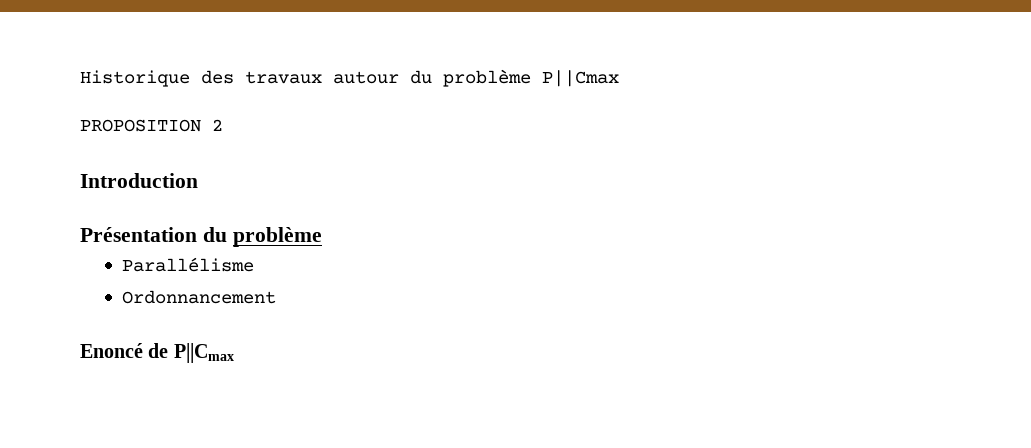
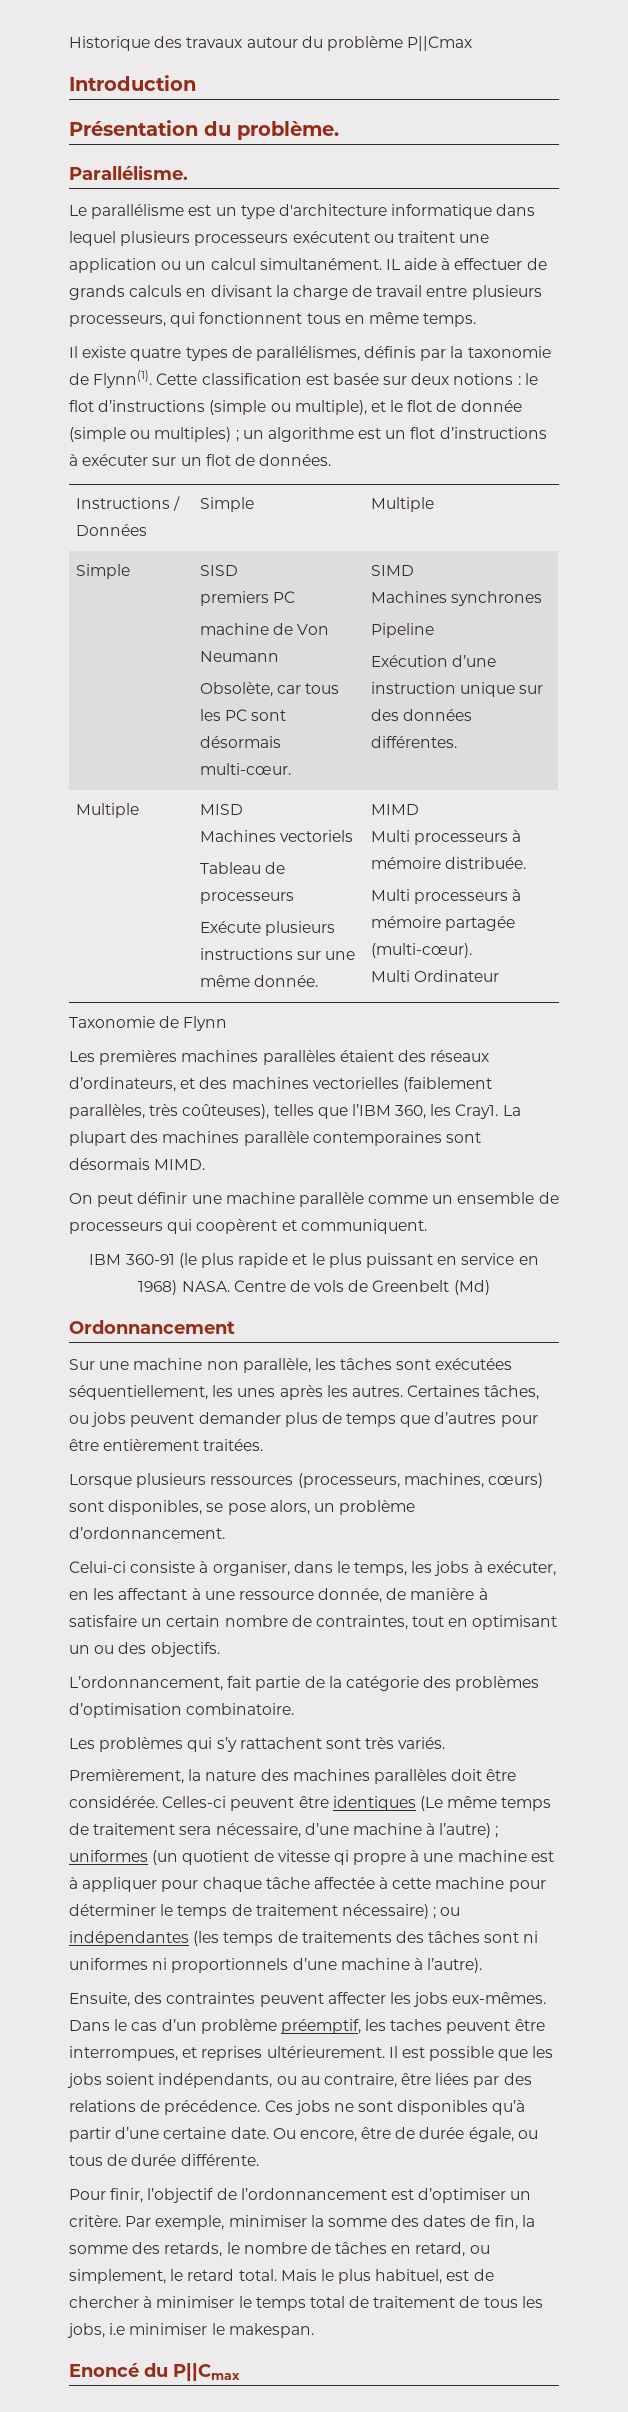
[80,119,223,132] // PROPOSITION 2 -> (473, 43) none
[232,227,322,247] [122,257,255,272] [122,290,277,304] problème // Parallélisme // Ordonnancement -> [237,121,339,140] [69,165,188,180] [69,204,536,219] [69,231,490,246] [69,258,547,273] [69,285,542,300] [69,312,477,327] [69,346,551,361] [69,370,538,388] [69,400,522,415] [69,427,547,442] [69,454,332,466] [76,496,181,511] [76,524,148,536] [200,497,255,512] [371,497,435,512] [76,564,131,579] [200,565,239,576] [200,591,296,606] [200,623,330,635] [200,651,280,662] [200,682,340,697] [200,709,287,721] [200,736,282,748] [200,763,292,775] [371,565,415,576] [371,591,543,606] [371,623,435,638] [371,655,497,667] [371,682,544,697] [371,709,473,721] [371,736,458,748] [76,803,140,818] [200,804,244,815] [200,830,354,842] [200,862,286,874] [200,892,295,904] [200,921,336,936] [200,948,356,960] [200,975,319,987] [371,804,420,815] [371,830,522,845] [371,857,527,869] [371,889,522,904] [371,916,516,931] [371,943,473,958] [371,970,500,982] [69,1016,228,1031] [69,1050,490,1065] [69,1077,492,1092] [69,1104,521,1119] [69,1131,481,1146] [69,1158,206,1170] [69,1192,559,1207] [69,1219,427,1234] [89,1253,539,1268] [138,1280,490,1295] [69,1320,235,1334] [69,1358,513,1373] [69,1385,540,1400] [69,1412,538,1427] [69,1439,264,1451] [69,1473,543,1488] [69,1500,416,1515] [69,1527,225,1539] [69,1561,556,1576] [69,1588,488,1603] [69,1615,558,1630] [69,1642,220,1657] [69,1676,540,1691] [69,1703,295,1718] [69,1737,446,1752] [69,1769,517,1784] [69,1796,552,1811] [69,1823,499,1838] [69,1850,554,1865] [69,1877,546,1892] [69,1904,461,1919] [69,1931,539,1946] [69,1958,483,1973] [69,1992,547,2007] [69,2019,545,2034] [69,2046,554,2061] [67,2073,532,2088] [69,2100,526,2115] [69,2127,538,2142] [69,2154,259,2166] [69,2188,532,2203] [69,2215,535,2230] [69,2242,490,2257] [69,2269,494,2284] [69,2296,543,2311] [67,2323,314,2338] problème. // Parallélisme. // Le parallélisme est un type d'architecture informatique dans lequel plusieurs processeurs exécutent ou traitent une application ou un calcul simultanément. IL aide à effectuer de grands calculs en divisant la charge de travail entre plusieurs processeurs, qui fonctionnent tous en même temps. // Il existe quatre types de parallélismes, définis par la taxonomie de Flynn(1). Cette classification est basée sur deux notions : le flot d’instructions (simple ou multiple), et le flot de donnée (simple ou multiples) ; un algorithme est un flot d’instructions à exécuter sur un flot de données. // Instructions / Données | Simple | Multiple // Simple | SISD // premiers PC // machine de Von Neumann // Obsolète, car tous les PC sont désormais multi-cœur. | SIMD // Machines synchrones // Pipeline // Exécution d’une instruction unique sur des données différentes. // Multiple | MISD // Machines vectoriels // Tableau de processeurs // Exécute plusieurs instructions sur une même donnée. | MIMD // Multi processeurs à mémoire distribuée. // Multi processeurs à mémoire partagée (multi-cœur). // Multi Ordinateur // Taxonomie de Flynn // Les premières machines parallèles étaient des réseaux d’ordinateurs, et des machines vectorielles (faiblement parallèles, très coûteuses), telles que l’IBM 360, les Cray1. La plupart des machines parallèle contemporaines sont désormais MIMD. // On peut définir une machine parallèle comme un ensemble de processeurs qui coopèrent et communiquent. // IBM 360-91 (le plus rapide et le plus puissant en service en 1968) NASA. Centre de vols de Greenbelt (Md) // Ordonnancement // Sur une machine non parallèle, les tâches sont exécutées séquentiellement, les unes après les autres. Certaines tâches, ou jobs peuvent demander plus de temps que d’autres pour être entièrement traitées. // Lorsque plusieurs ressources (processeurs, machines, cœurs) sont disponibles, se pose alors, un problème d’ordonnancement. // Celui-ci consiste à organiser, dans le temps, les jobs à exécuter, en les affectant à une ressource donnée, de manière à satisfaire un certain nombre de contraintes, tout en optimisant un ou des objectifs. // L’ordonnancement, fait partie de la catégorie des problèmes d’optimisation combinatoire. // Les problèmes qui s’y rattachent sont très variés. // Premièrement, la nature des machines parallèles doit être considérée. Celles-ci peuvent être identiques (Le même temps de traitement sera nécessaire, d’une machine à l’autre) ; uniformes (un quotient de vitesse qi propre à une machine est à appliquer pour chaque tâche affectée à cette machine pour déterminer le temps de traitement nécessaire) ; ou indépendantes (les temps de traitements des tâches sont ni uniformes ni proportionnels d’une machine à l’autre). // Ensuite, des contraintes peuvent affecter les jobs eux-mêmes. Dans le cas d’un problème préemptif, les taches peuvent être interrompues, et reprises ultérieurement. Il est possible que les jobs soient indépendants, ou au contraire, être liées par des relations de précédence. Ces jobs ne sont disponibles qu’à partir d’une certaine date. Ou encore, être de durée égale, ou tous de durée différente. // Pour finir, l’objectif de l’ordonnancement est d’optimiser un critère. Par exemple, minimiser la somme des dates de fin, la somme des retards, le nombre de tâches en retard, ou simplement, le retard total. Mais le plus habituel, est de chercher à minimiser le temps total de traitement de tous les jobs, i.e minimiser le makespan.
[148,343,169,358] de -> [144,2363,168,2377] du

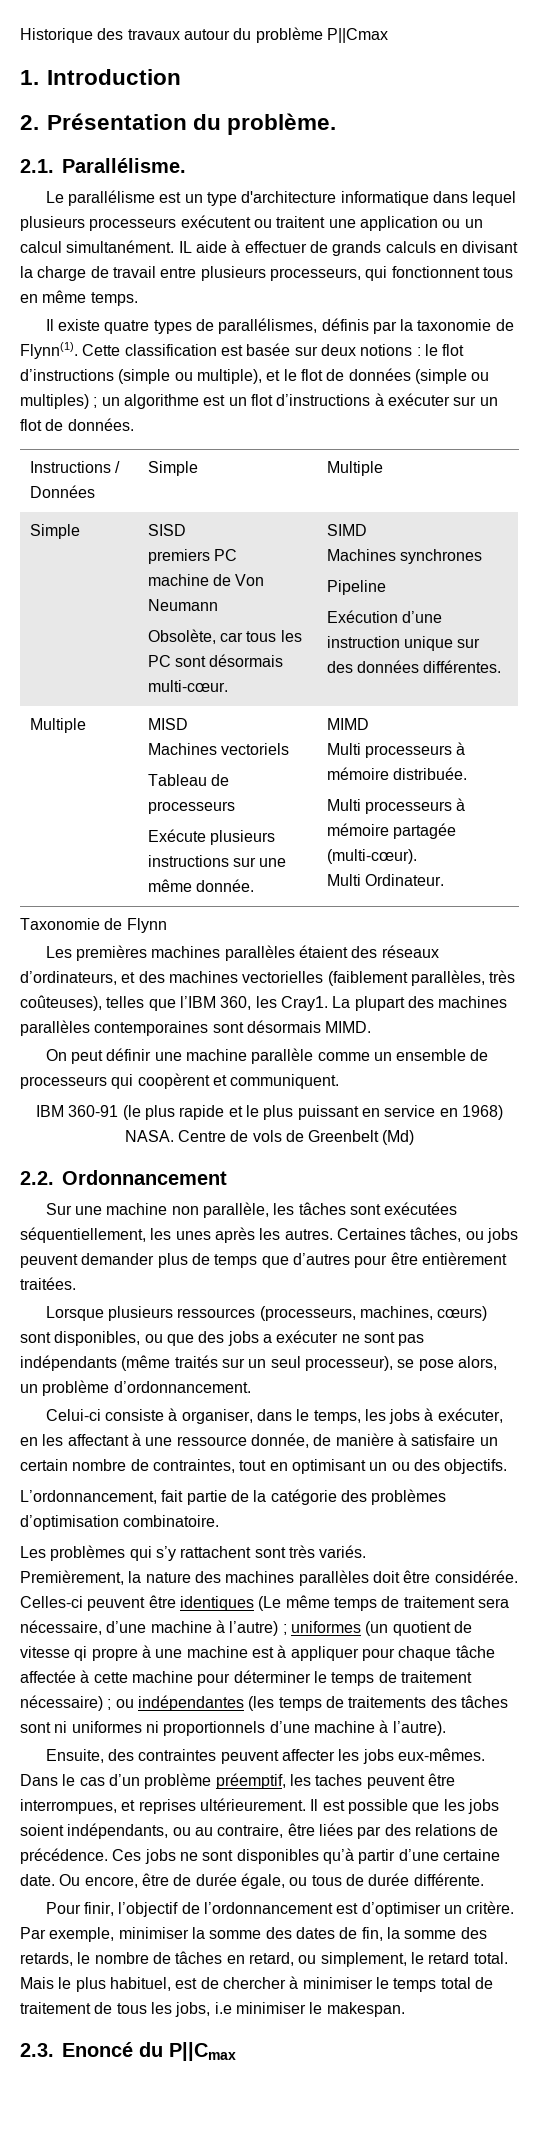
(473, 43) none -> [20,70,39,85] 1.
(196, 83) none -> [20,115,39,130] 2.
(339, 130) none -> [20,159,54,173] 2.1.
[460,400,522,412] donnée -> [348,368,411,381] données
[414,970,500,982] Ordinateur -> [364,874,444,886] Ordinateur.
[243,1131,309,1146] parallèle -> [20,1020,90,1036] parallèles
(490, 1287) none -> [20,1171,54,1185] 2.2.
(203, 1507) none -> [144,1330,425,1346] [20,1355,393,1371] ou que des jobs a exécuter ne sont pas indépendants (même traités sur un seul processeur),
(314, 2330) none -> [20,2043,54,2057] 2.3.

